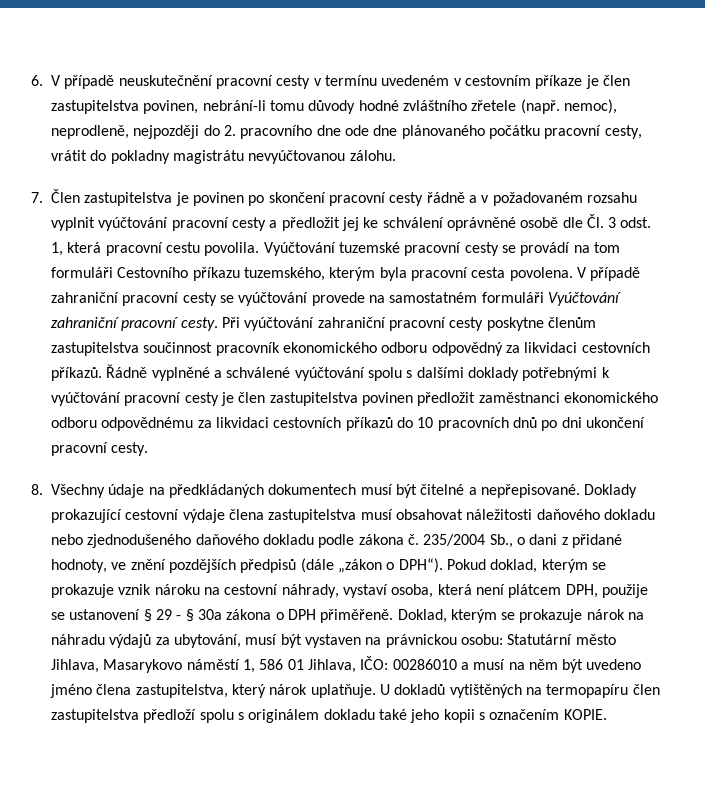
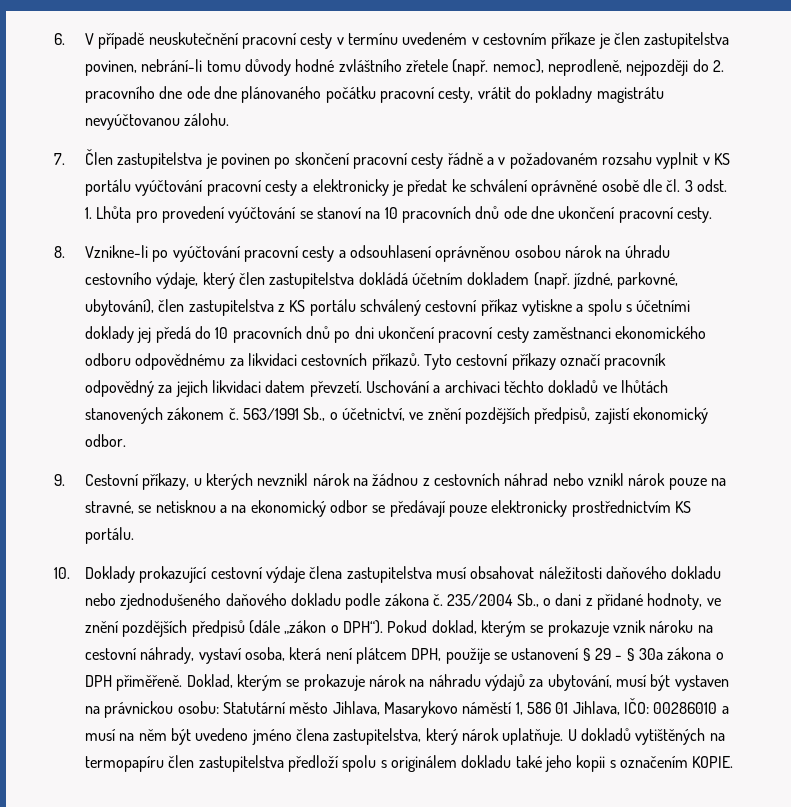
[98,217,359,231] vyúčtování pracovní cesty a předložit jej -> [702,153,730,165] [85,179,448,196] v KS portálu vyúčtování pracovní cesty a elektronicky je předat
[586,214,604,228] Čl. -> [666,179,681,192] čl.
[51,242,620,256] [51,267,641,281] [51,292,621,306] [51,317,596,331] [51,342,650,356] [51,364,610,381] [51,392,658,406] [51,417,393,431] 1, která pracovní cestu povolila. Vyúčtování tuzemské pracovní cesty se provádí na tom formuláři Cestovního příkazu tuzemského, kterým byla pracovní cesta povolena. V případě zahraniční pracovní cesty se vyúčtování provede na samostatném formuláři Vyúčtování zahraniční pracovní cesty. Při vyúčtování zahraniční pracovní cesty poskytne členům zastupitelstva součinnost pracovník ekonomického odboru odpovědný za likvidaci cestovních příkazů. Řádně vyplněné a schválené vyúčtování spolu s dalšími doklady potřebnými k vyúčtování pracovní cesty je člen zastupitelstva povinen předložit zaměstnanci ekonomického odboru odpovědnému za likvidaci cestovních příkazů -> [85,206,712,223] [54,245,670,262] [85,272,679,289] [85,299,691,316] [85,326,191,343] 1. Lhůta pro provedení vyúčtování se stanoví na 10 pracovních dnů ode dne ukončení pracovní cesty. // 8. Vznikne-li po vyúčtování pracovní cesty a odsouhlasení oprávněnou osobou nárok na úhradu cestovního výdaje, který člen zastupitelstva dokládá účetním dokladem (např. jízdné, parkovné, ubytování), člen zastupitelstva z KS portálu schválený cestovní příkaz vytiskne a spolu s účetními doklady jej předá
[111,442,149,456] [31,484,580,498] cesty. // 8. Všechny údaje na předkládaných dokumentech musí být čitelné a nepřepisované. -> [496,326,707,343] [85,353,667,370] [85,380,669,397] [85,407,709,424] [85,434,127,447] [54,473,726,490] [85,500,692,517] [85,527,135,544] [54,567,70,579] cesty zaměstnanci ekonomického odboru odpovědnému za likvidaci cestovních příkazů. Tyto cestovní příkazy označí pracovník odpovědný za jejich likvidaci datem převzetí. Uschování a archivaci těchto dokladů ve lhůtách stanovených zákonem č. 563/1991 Sb., o účetnictví, ve znění pozdějších předpisů, zajistí ekonomický odbor. // 9. Cestovní příkazy, u kterých nevznikl nárok na žádnou z cestovních náhrad nebo vznikl nárok pouze na stravné, se netisknou a na ekonomický odbor se předávají pouze elektronicky prostřednictvím KS portálu. // 10.

